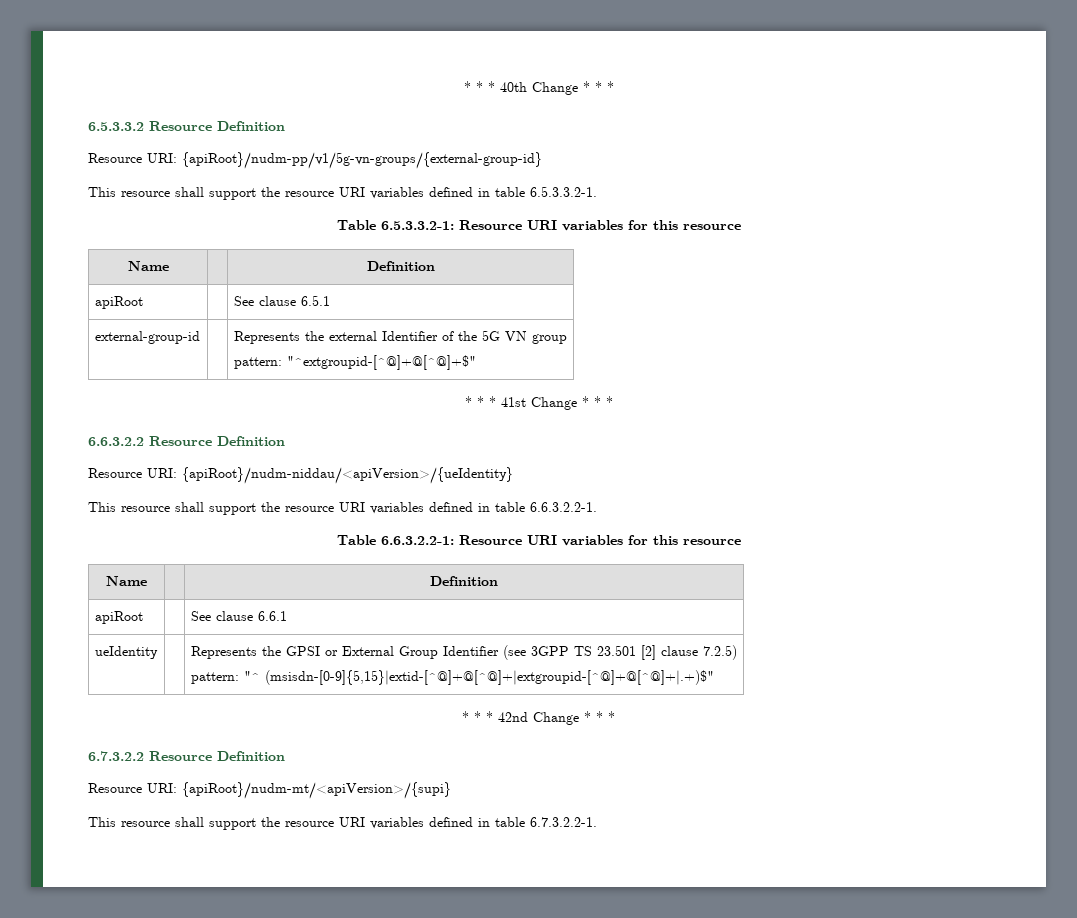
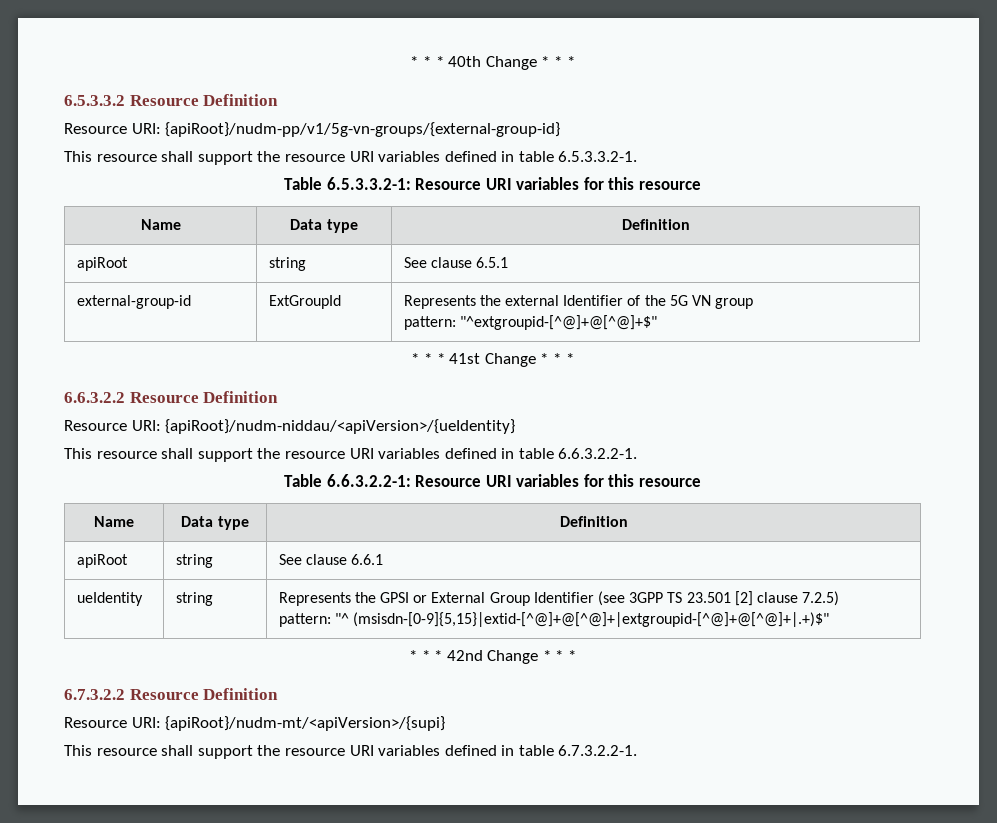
[366,261,435,271] [94,296,143,309] | Definition // apiRoot | -> [290,219,358,233] [621,219,690,230] [76,257,128,271] [268,257,306,271] Data type | Definition // apiRoot | string
(200, 337) none -> [268,295,341,309] ExtGroupId
[430,576,498,586] [94,611,143,624] | Definition // apiRoot | -> [181,516,249,530] [559,516,628,527] [76,554,128,568] [175,554,213,568] Data type | Definition // apiRoot | string
(158, 652) none -> [175,592,213,606] string

